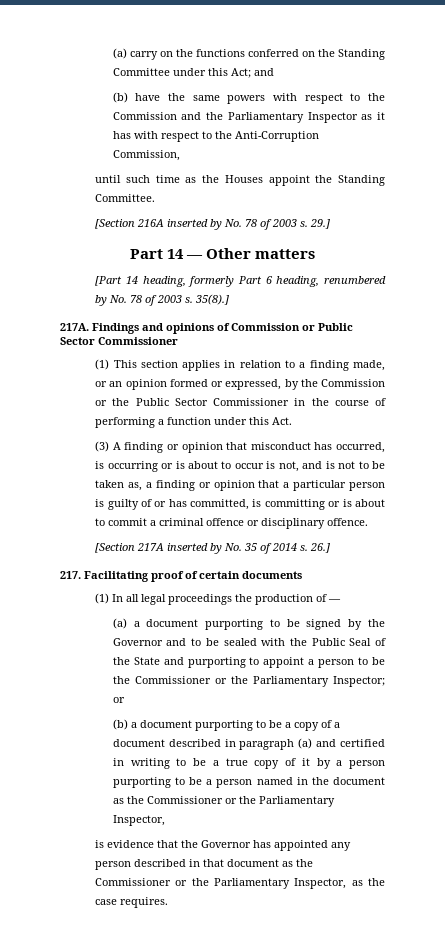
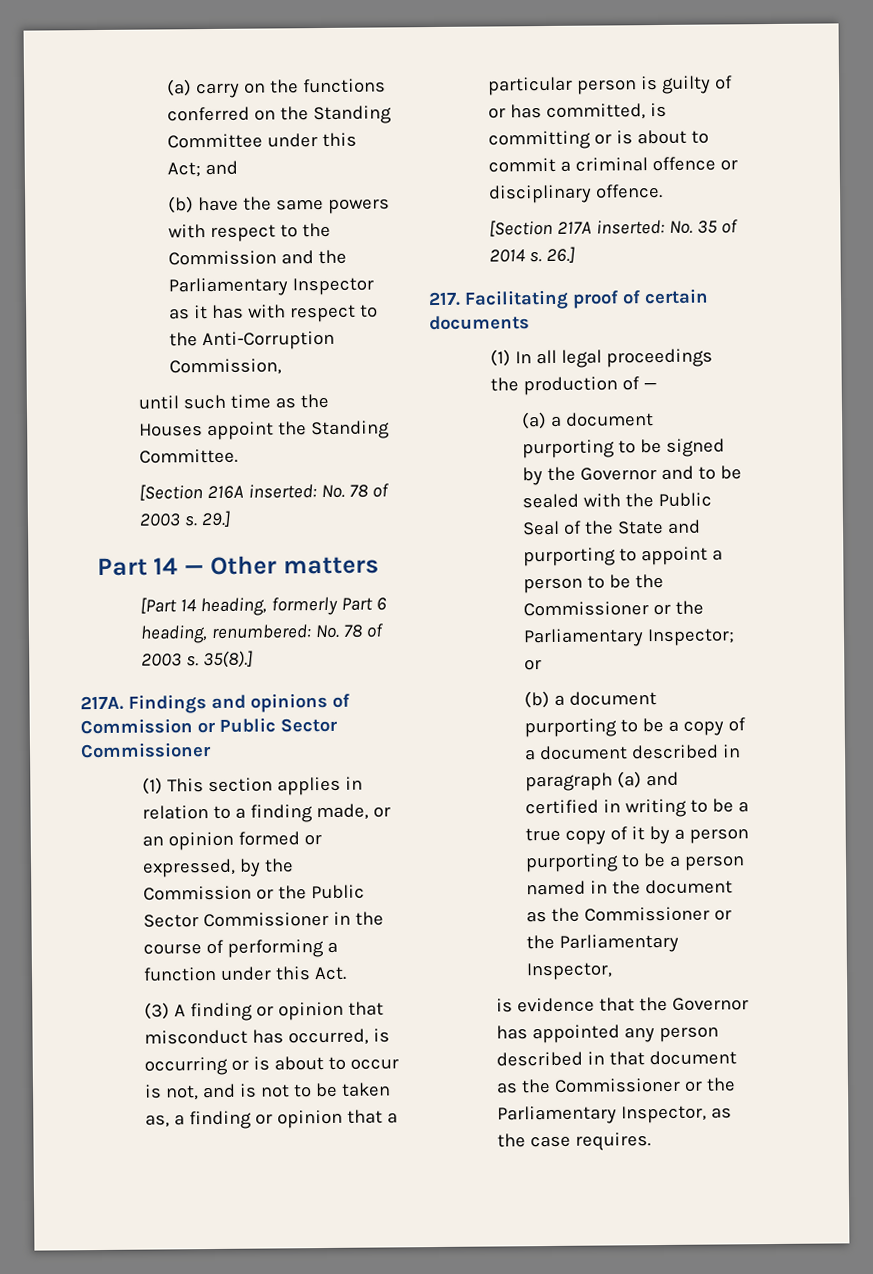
[167,219,223,230] inserted by -> [248,484,318,499] inserted:
[324,276,386,284] [95,295,108,306] renumbered by -> [211,624,313,639] renumbered:
[167,543,223,554] inserted by -> [596,219,666,235] inserted:

